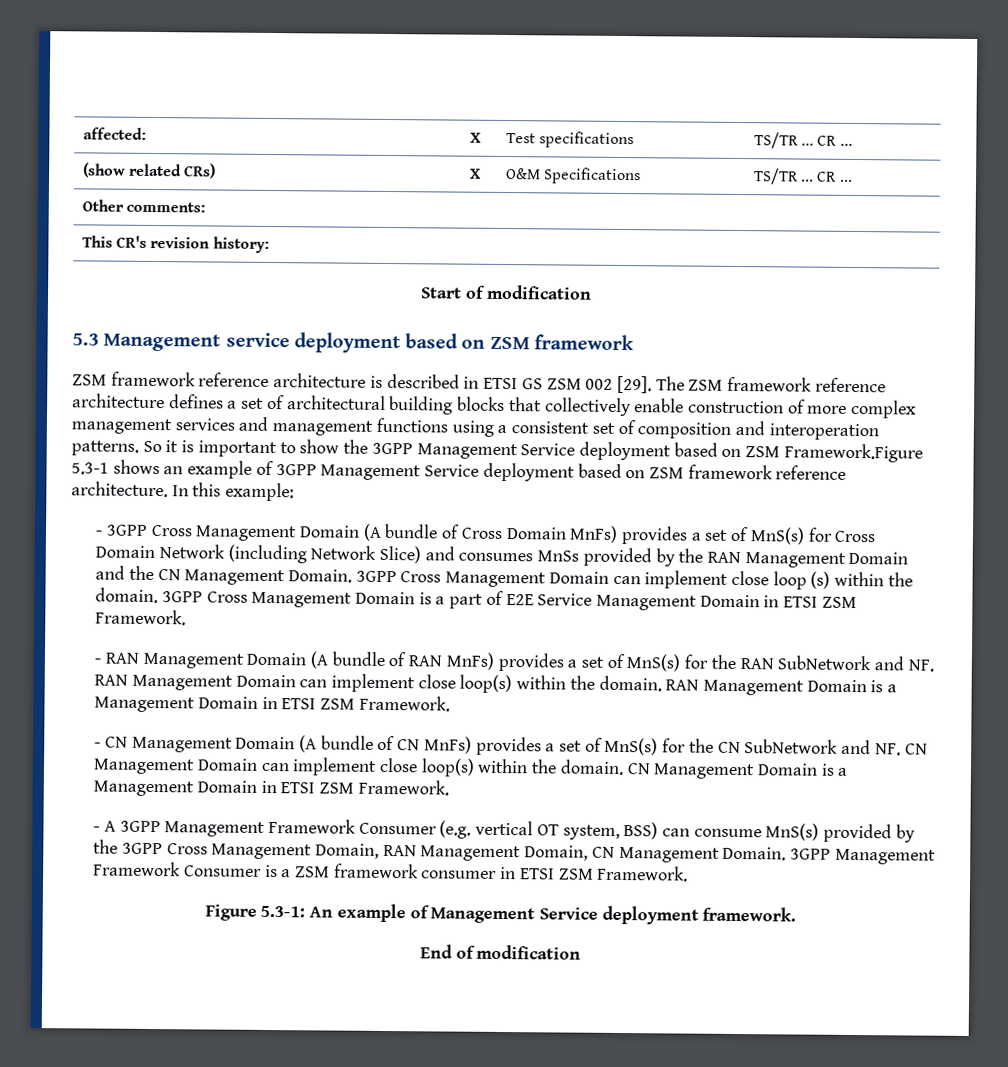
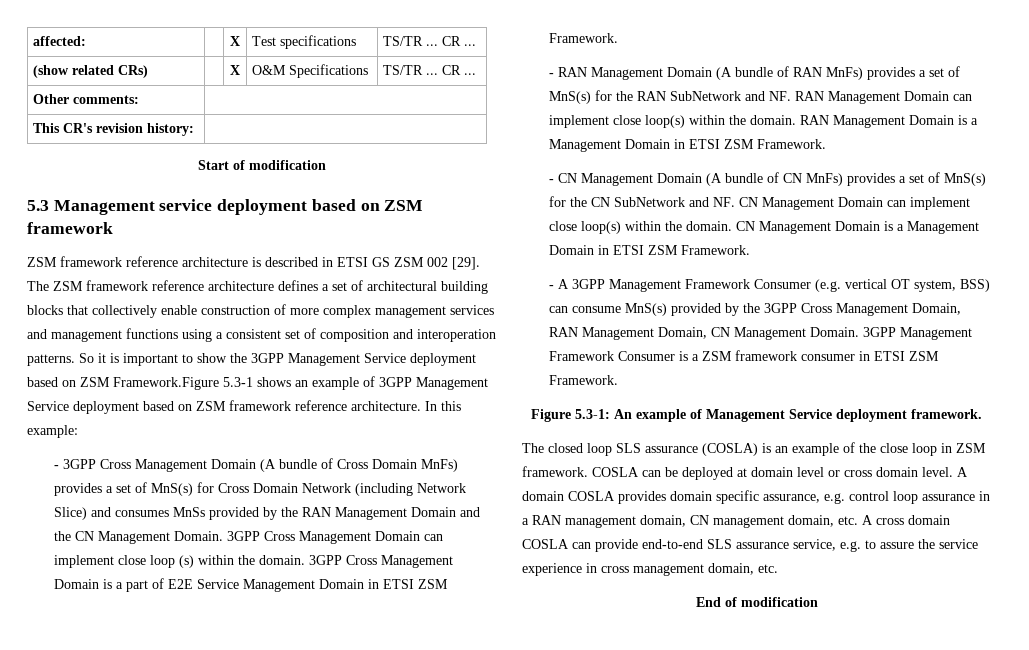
(797, 914) none -> [522,442,986,456] [522,466,968,480] [522,490,990,504] [522,515,950,528] [522,539,978,552] [522,563,778,576] // The closed loop SLS assurance (COSLA) is an example of the close loop in ZSM framework. COSLA can be deployed at domain level or cross domain level. A domain COSLA provides domain specific assurance, e.g. control loop assurance in a RAN management domain, CN management domain, etc. A cross domain COSLA can provide end-to-end SLS assurance service, e.g. to assure the service experience in cross management domain, etc.

